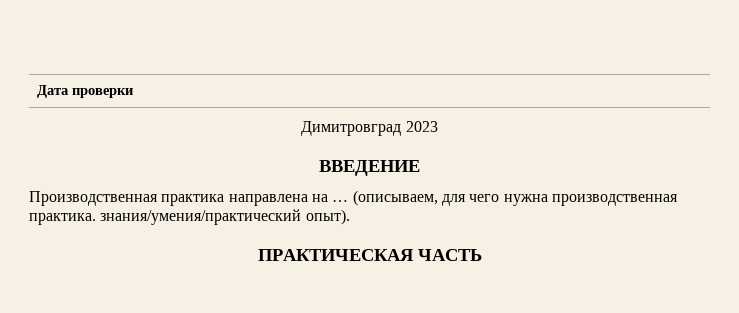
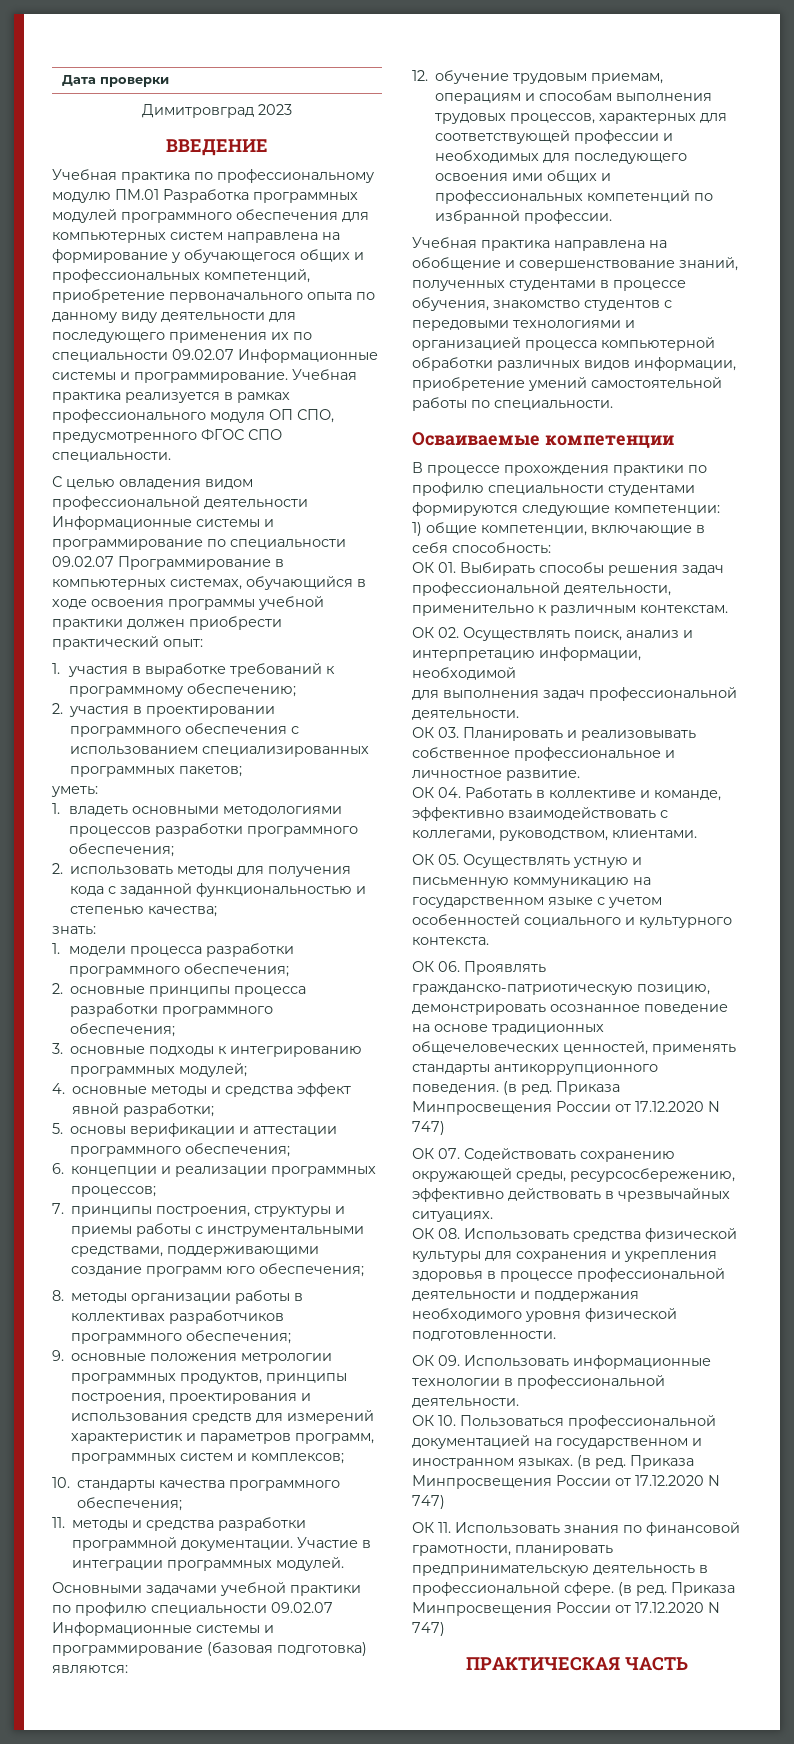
[29,190,678,206] [29,209,350,225] Производственная практика направлена на … (описываем, для чего нужна производственная практика. знания/умения/практический опыт). -> [52,169,374,183] [52,189,358,203] [52,209,369,223] [52,232,340,243] [52,249,364,263] [52,269,310,283] [52,289,375,303] [52,312,296,323] [52,332,312,343] [52,349,378,363] [52,369,357,383] [52,392,290,403] [52,409,334,423] [52,429,282,443] [52,452,171,462] [52,476,253,489] [52,496,308,510] [52,516,274,530] [52,539,346,550] [52,556,284,570] [52,576,366,590] [52,596,324,610] [52,616,282,630] [52,636,203,650] [52,663,336,677] [69,683,297,697] [52,703,276,717] [70,723,300,737] [70,746,370,757] [70,766,243,777] [51,786,98,797] [52,803,343,816] [69,823,359,837] [69,843,175,857] [52,863,352,877] [70,883,367,897] [70,906,218,917] [52,926,96,935] [52,943,295,957] [69,963,290,977] [52,983,307,997] [70,1003,274,1017] [70,1023,176,1037] [52,1043,363,1057] [70,1063,248,1077] [52,1083,352,1097] [72,1103,215,1117] [52,1123,338,1137] [70,1143,291,1157] [52,1163,377,1177] [71,1186,157,1197] [52,1203,346,1217] [71,1223,365,1237] [71,1246,320,1257] [71,1263,365,1277] [52,1290,304,1304] [71,1310,285,1324] [71,1330,292,1344] [52,1350,333,1364] [71,1373,348,1384] [71,1393,312,1404] [71,1410,375,1424] [71,1433,375,1444] [71,1453,345,1464] [52,1477,341,1491] [77,1497,183,1511] [52,1517,307,1531] [72,1537,372,1551] [72,1557,345,1571] [52,1582,361,1596] [52,1602,333,1616] [52,1622,274,1636] [52,1642,367,1656] [52,1665,128,1673] [412,70,664,84] [435,90,713,104] [435,113,728,124] [435,130,674,144] [435,150,688,164] [435,170,612,183] [435,190,714,204] [435,210,613,224] [412,237,667,251] [412,257,738,271] [412,280,686,291] [412,297,672,311] [412,320,635,331] [412,337,715,351] [412,357,736,371] [412,377,722,391] [412,397,613,411] [412,432,674,448] [412,462,707,476] [412,482,695,496] [412,502,720,516] [412,522,705,536] [412,542,551,554] [412,562,724,576] [412,582,671,596] [412,605,728,616] [412,627,693,641] [412,647,641,661] [412,667,516,680] [412,687,737,701] [412,710,519,720] [412,727,696,741] [412,747,675,761] [412,770,580,781] [412,787,721,801] [412,807,668,821] [412,830,697,841] [412,854,642,868] [412,877,651,888] [412,897,662,908] [412,914,732,928] [412,937,489,945] [412,961,546,975] [412,984,710,995] [412,1004,728,1015] [412,1024,604,1035] [412,1041,736,1055] [412,1064,658,1075] [412,1081,620,1095] [412,1101,720,1115] [412,1121,445,1135] [412,1148,675,1162] [412,1168,735,1182] [412,1188,730,1202] [412,1211,493,1222] [412,1228,737,1242] [412,1251,717,1262] [412,1268,725,1282] [412,1291,639,1302] [412,1308,677,1322] [412,1331,556,1341] [412,1355,711,1369] [412,1375,665,1389] [412,1398,519,1408] [412,1415,716,1429] [412,1435,702,1449] [412,1455,694,1469] [412,1475,720,1489] [412,1495,445,1509] [412,1522,740,1536] [412,1545,613,1556] [412,1565,708,1576] [412,1582,735,1596] [412,1602,720,1616] [412,1622,445,1636] Учебная практика по профессиональному модулю ПМ.01 Разработка программных модулей программного обеспечения для компьютерных систем направлена на формирование у обучающегося общих и профессиональных компетенций, приобретение первоначального опыта по данному виду деятельности для последующего применения их по специальности 09.02.07 Информационные системы и программирование. Учебная практика реализуется в рамках профессионального модуля ОП СПО, предусмотренного ФГОС СПО специальности. // С целью овладения видом профессиональной деятельности Информационные системы и программирование по специальности 09.02.07 Программирование в компьютерных системах, обучающийся в ходе освоения программы учебной практики должен приобрести практический опыт: // 1. участия в выработке требований к программному обеспечению; // 2. участия в проектировании программного обеспечения с использованием специализированных программных пакетов; // уметь: // 1. владеть основными методологиями процессов разработки программного обеспечения; // 2. использовать методы для получения кода с заданной функциональностью и степенью качества; // знать: // 1. модели процесса разработки программного обеспечения; // 2. основные принципы процесса разработки программного обеспечения; // 3. основные подходы к интегрированию программных модулей; // 4. основные методы и средства эффект явной разработки; // 5. основы верификации и аттестации программного обеспечения; // 6. концепции и реализации программных процессов; // 7. принципы построения, структуры и приемы работы с инструментальными средствами, поддерживающими создание программ юго обеспечения; // 8. методы организации работы в коллективах разработчиков программного обеспечения; // 9. основные положения метрологии программных продуктов, принципы построения, проектирования и использования средств для измерений характеристик и параметров программ, программных систем и комплексов; // 10. стандарты качества программного обеспечения; // 11. методы и средства разработки программной документации. Участие в интеграции программных модулей. // Основными задачами учебной практики по профилю специальности 09.02.07 Информационные системы и программирование (базовая подготовка) являются: // 12. обучение трудовым приемам, операциям и способам выполнения трудовых процессов, характерных для соответствующей профессии и необходимых для последующего освоения ими общих и профессиональных компетенций по избранной профессии. // Учебная практика направлена на обобщение и совершенствование знаний, полученных студентами в процессе обучения, знакомство студентов с передовыми технологиями и организацией процесса компьютерной обработки различных видов информации, приобретение умений самостоятельной работы по специальности. // Осваиваемые компетенции // В процессе прохождения практики по профилю специальности студентами формируются следующие компетенции: // 1) общие компетенции, включающие в себя способность: // ОК 01. Выбирать способы решения задач профессиональной деятельности, применительно к различным контекстам. // ОК 02. Осуществлять поиск, анализ и интерпретацию информации, необходимой // для выполнения задач профессиональной деятельности. // ОК 03. Планировать и реализовывать собственное профессиональное и личностное развитие. // ОК 04. Работать в коллективе и команде, эффективно взаимодействовать с коллегами, руководством, клиентами. // ОК 05. Осуществлять устную и письменную коммуникацию на государственном языке с учетом особенностей социального и культурного контекста. // ОК 06. Проявлять гражданско-патриотическую позицию, демонстрировать осознанное поведение на основе традиционных общечеловеческих ценностей, применять стандарты антикоррупционного поведения. (в ред. Приказа Минпросвещения России от 17.12.2020 N 747) // ОК 07. Содействовать сохранению окружающей среды, ресурсосбережению, эффективно действовать в чрезвычайных ситуациях. // ОК 08. Использовать средства физической культуры для сохранения и укрепления здоровья в процессе профессиональной деятельности и поддержания необходимого уровня физической подготовленности. // ОК 09. Использовать информационные технологии в профессиональной деятельности. // ОК 10. Пользоваться профессиональной документацией на государственном и иностранном языках. (в ред. Приказа Минпросвещения России от 17.12.2020 N 747) // ОК 11. Использовать знания по финансовой грамотности, планировать предпринимательскую деятельность в профессиональной сфере. (в ред. Приказа Минпросвещения России от 17.12.2020 N 747)

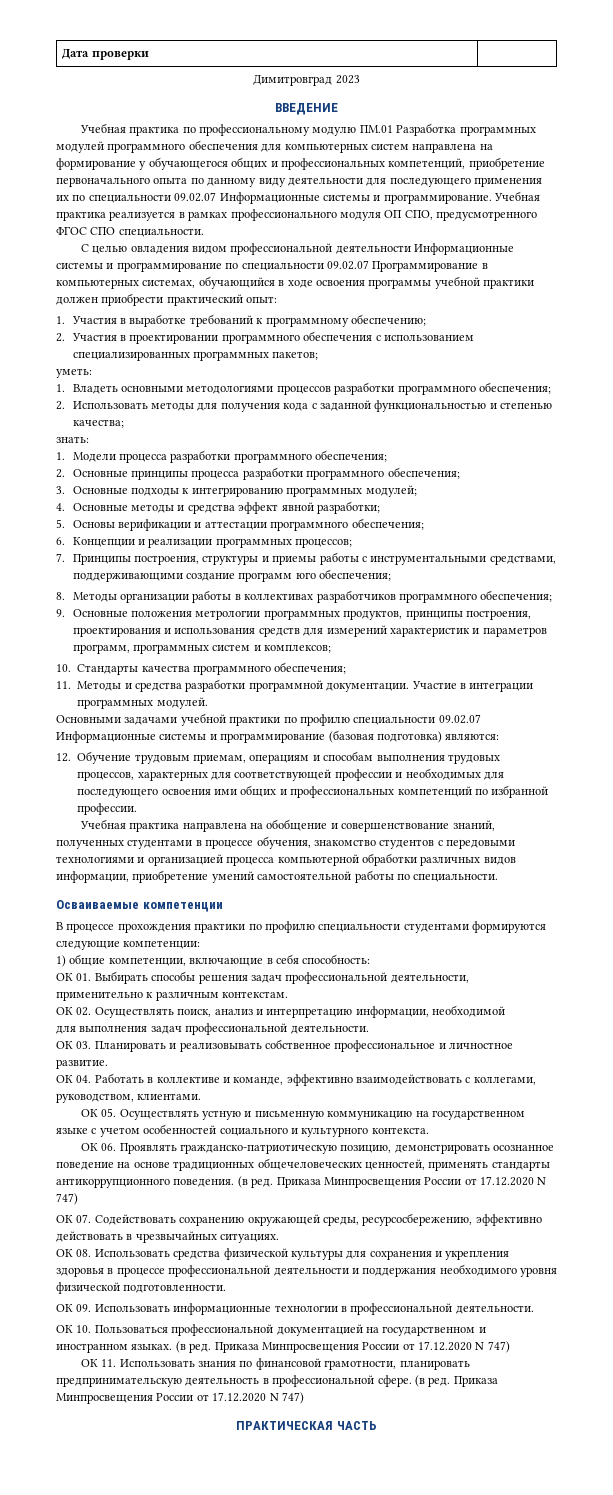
[68,666,129,677] участия -> [71,316,117,324] Участия
[69,706,130,717] участия -> [71,333,117,341] Участия
[69,806,129,816] владеть -> [72,384,118,394] Владеть
[70,866,174,875] использовать -> [72,401,148,409] Использовать
[69,946,127,956] модели -> [72,452,116,462] Модели
[70,986,146,995] основные -> [72,469,128,477] Основные
[70,1046,146,1055] основные -> [72,486,128,494] Основные
[72,1086,148,1095] основные -> [72,503,128,511] Основные
[70,1126,127,1135] основы -> [72,520,115,528] Основы
[71,1166,158,1176] концепции -> [72,537,135,547] Концепции
[71,1206,153,1217] принципы -> [72,554,131,565] Принципы
[71,1293,128,1303] методы -> [72,592,117,602] Методы
[71,1353,147,1362] основные -> [72,609,128,617] Основные
[77,1480,156,1491] стандарты -> [77,664,139,675] Стандарты
[72,1520,129,1530] методы -> [77,681,122,691] Методы
[435,70,510,84] обучение -> [77,751,132,764] Обучение

